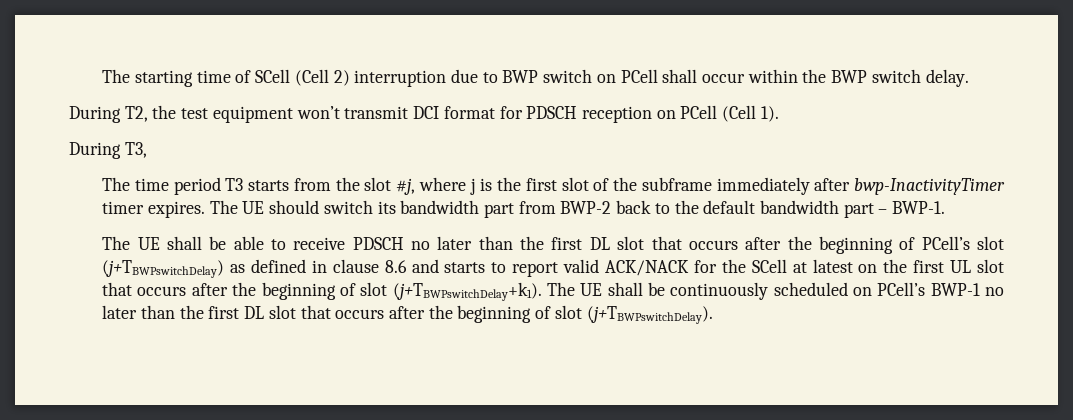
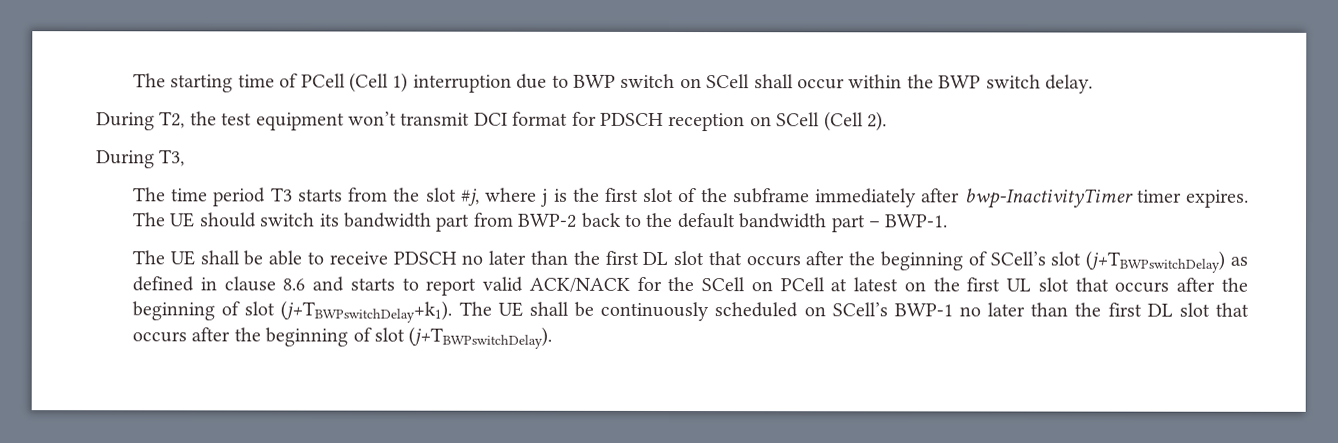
[255,69,350,86] SCell (Cell 2) -> [300,72,409,93] PCell (Cell 1)
[620,69,658,83] PCell -> [706,74,751,89] SCell
[680,105,779,122] PCell (Cell 1). -> [776,111,887,132] SCell (Cell 2).
[921,236,970,250] PCell’s -> [989,251,1046,266] SCell’s
(787, 266) none -> [750,277,825,292] on PCell
[877,282,926,296] PCell’s -> [831,302,888,317] SCell’s

